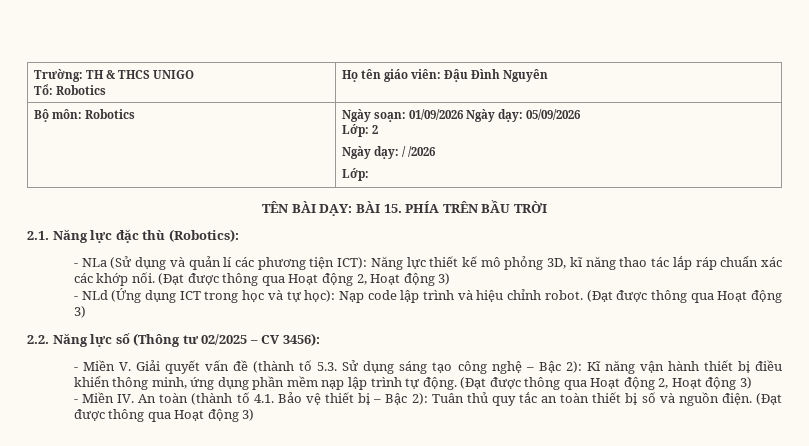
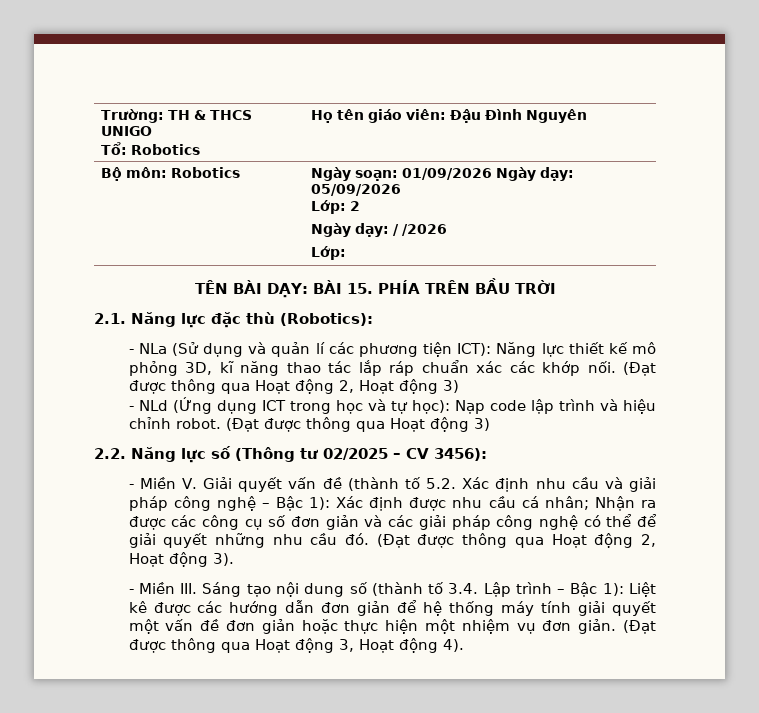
[317,360,783,374] [73,376,752,390] [73,392,782,406] [73,409,255,422] 5.3. Sử dụng sáng tạo công nghệ – Bậc 2): Kĩ năng vận hành thiết bị điều khiển thông minh, ứng dụng phần mềm nạp lập trình tự động. (Đạt được thông qua Hoạt động 2, Hoạt động 3) // - Miền IV. An toàn (thành tố 4.1. Bảo vệ thiết bị – Bậc 2): Tuân thủ quy tắc an toàn thiết bị số và nguồn điện. (Đạt được thông qua Hoạt động 3) -> [426,477,656,492] [128,496,657,511] [128,514,658,530] [128,533,657,548] [128,552,234,567] [128,582,656,597] [128,600,656,616] [128,619,657,634] [128,638,464,653] 5.2. Xác định nhu cầu và giải pháp công nghệ – Bậc 1): Xác định được nhu cầu cá nhân; Nhận ra được các công cụ số đơn giản và các giải pháp công nghệ có thể để giải quyết những nhu cầu đó. (Đạt được thông qua Hoạt động 2, Hoạt động 3). // - Miền III. Sáng tạo nội dung số (thành tố 3.4. Lập trình – Bậc 1): Liệt kê được các hướng dẫn đơn giản để hệ thống máy tính giải quyết một vấn đề đơn giản hoặc thực hiện một nhiệm vụ đơn giản. (Đạt được thông qua Hoạt động 3, Hoạt động 4).

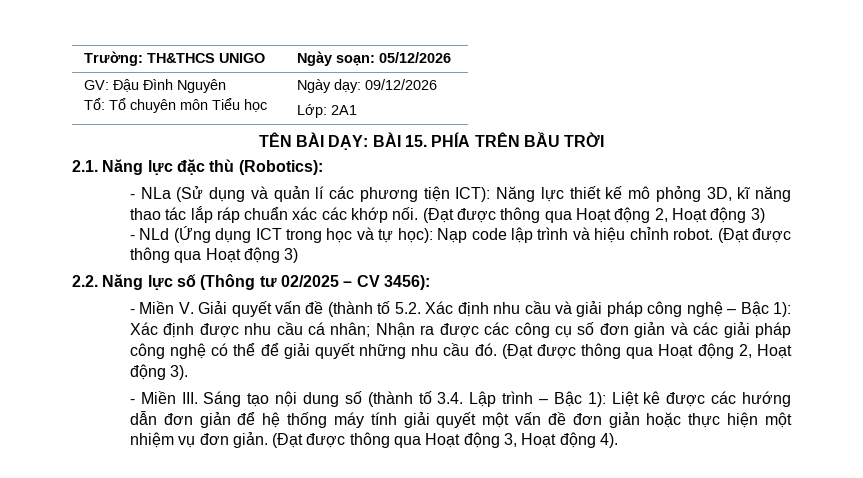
[167,110,252,120] [100,126,152,136] [100,142,200,155] [310,109,587,123] [100,167,240,181] [310,167,574,181] [310,184,401,196] [310,200,360,214] [310,223,447,237] [310,246,346,260] TH & THCS UNIGO // Tổ: Robotics | Họ tên giáo viên: Đậu Đình Nguyên // Bộ môn: Robotics | Ngày soạn: 01/09/2026 Ngày dạy: 05/09/2026 // Lớp: 2 // Ngày dạy: / /2026 // Lớp: -> [147,53,266,63] [297,51,452,66] [84,79,227,93] [84,98,268,113] [297,79,438,93] [297,104,358,118] TH&THCS UNIGO | Ngày soạn: 05/12/2026 // GV: Đậu Đình Nguyên // Tổ: Tổ chuyên môn Tiểu học | Ngày dạy: 09/12/2026 // Lớp: 2A1

